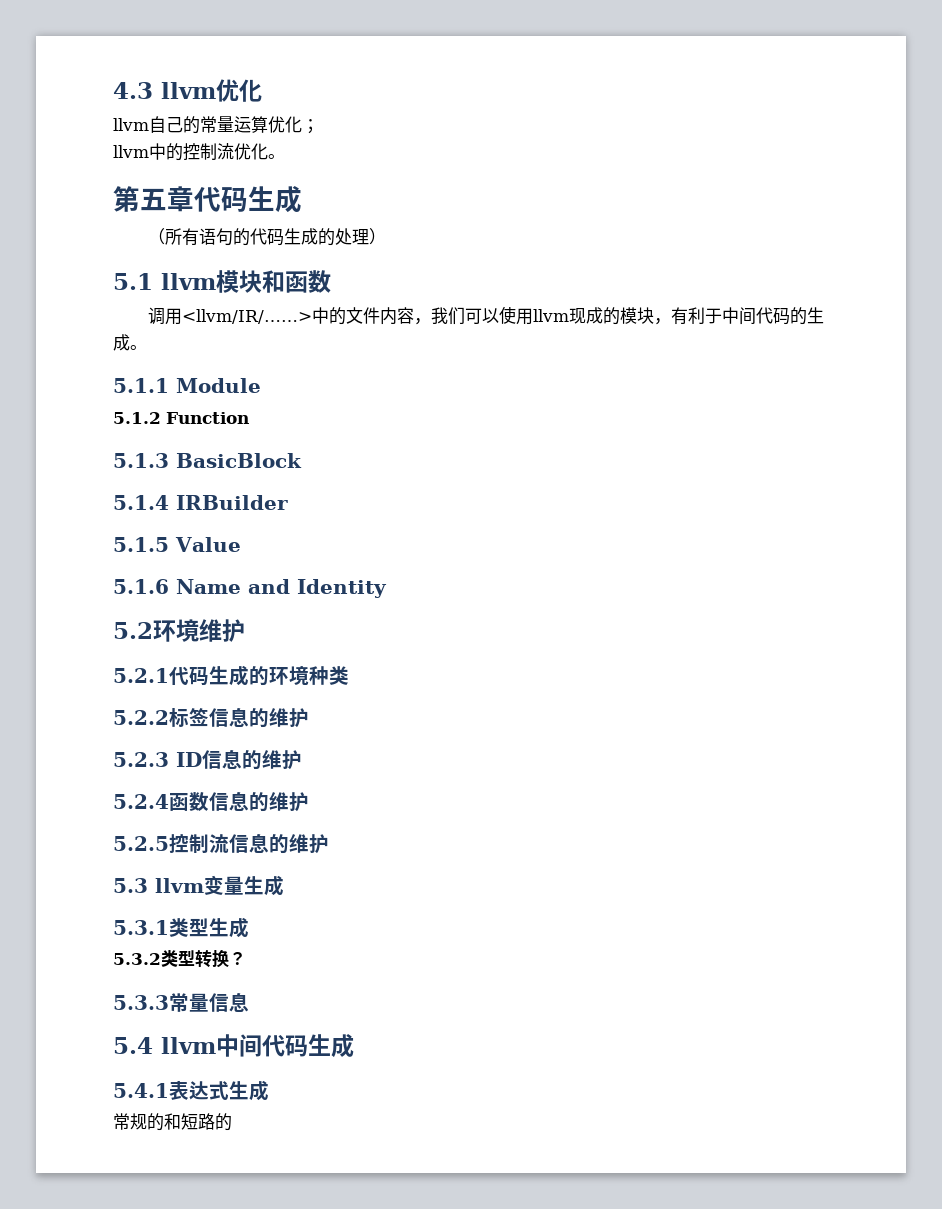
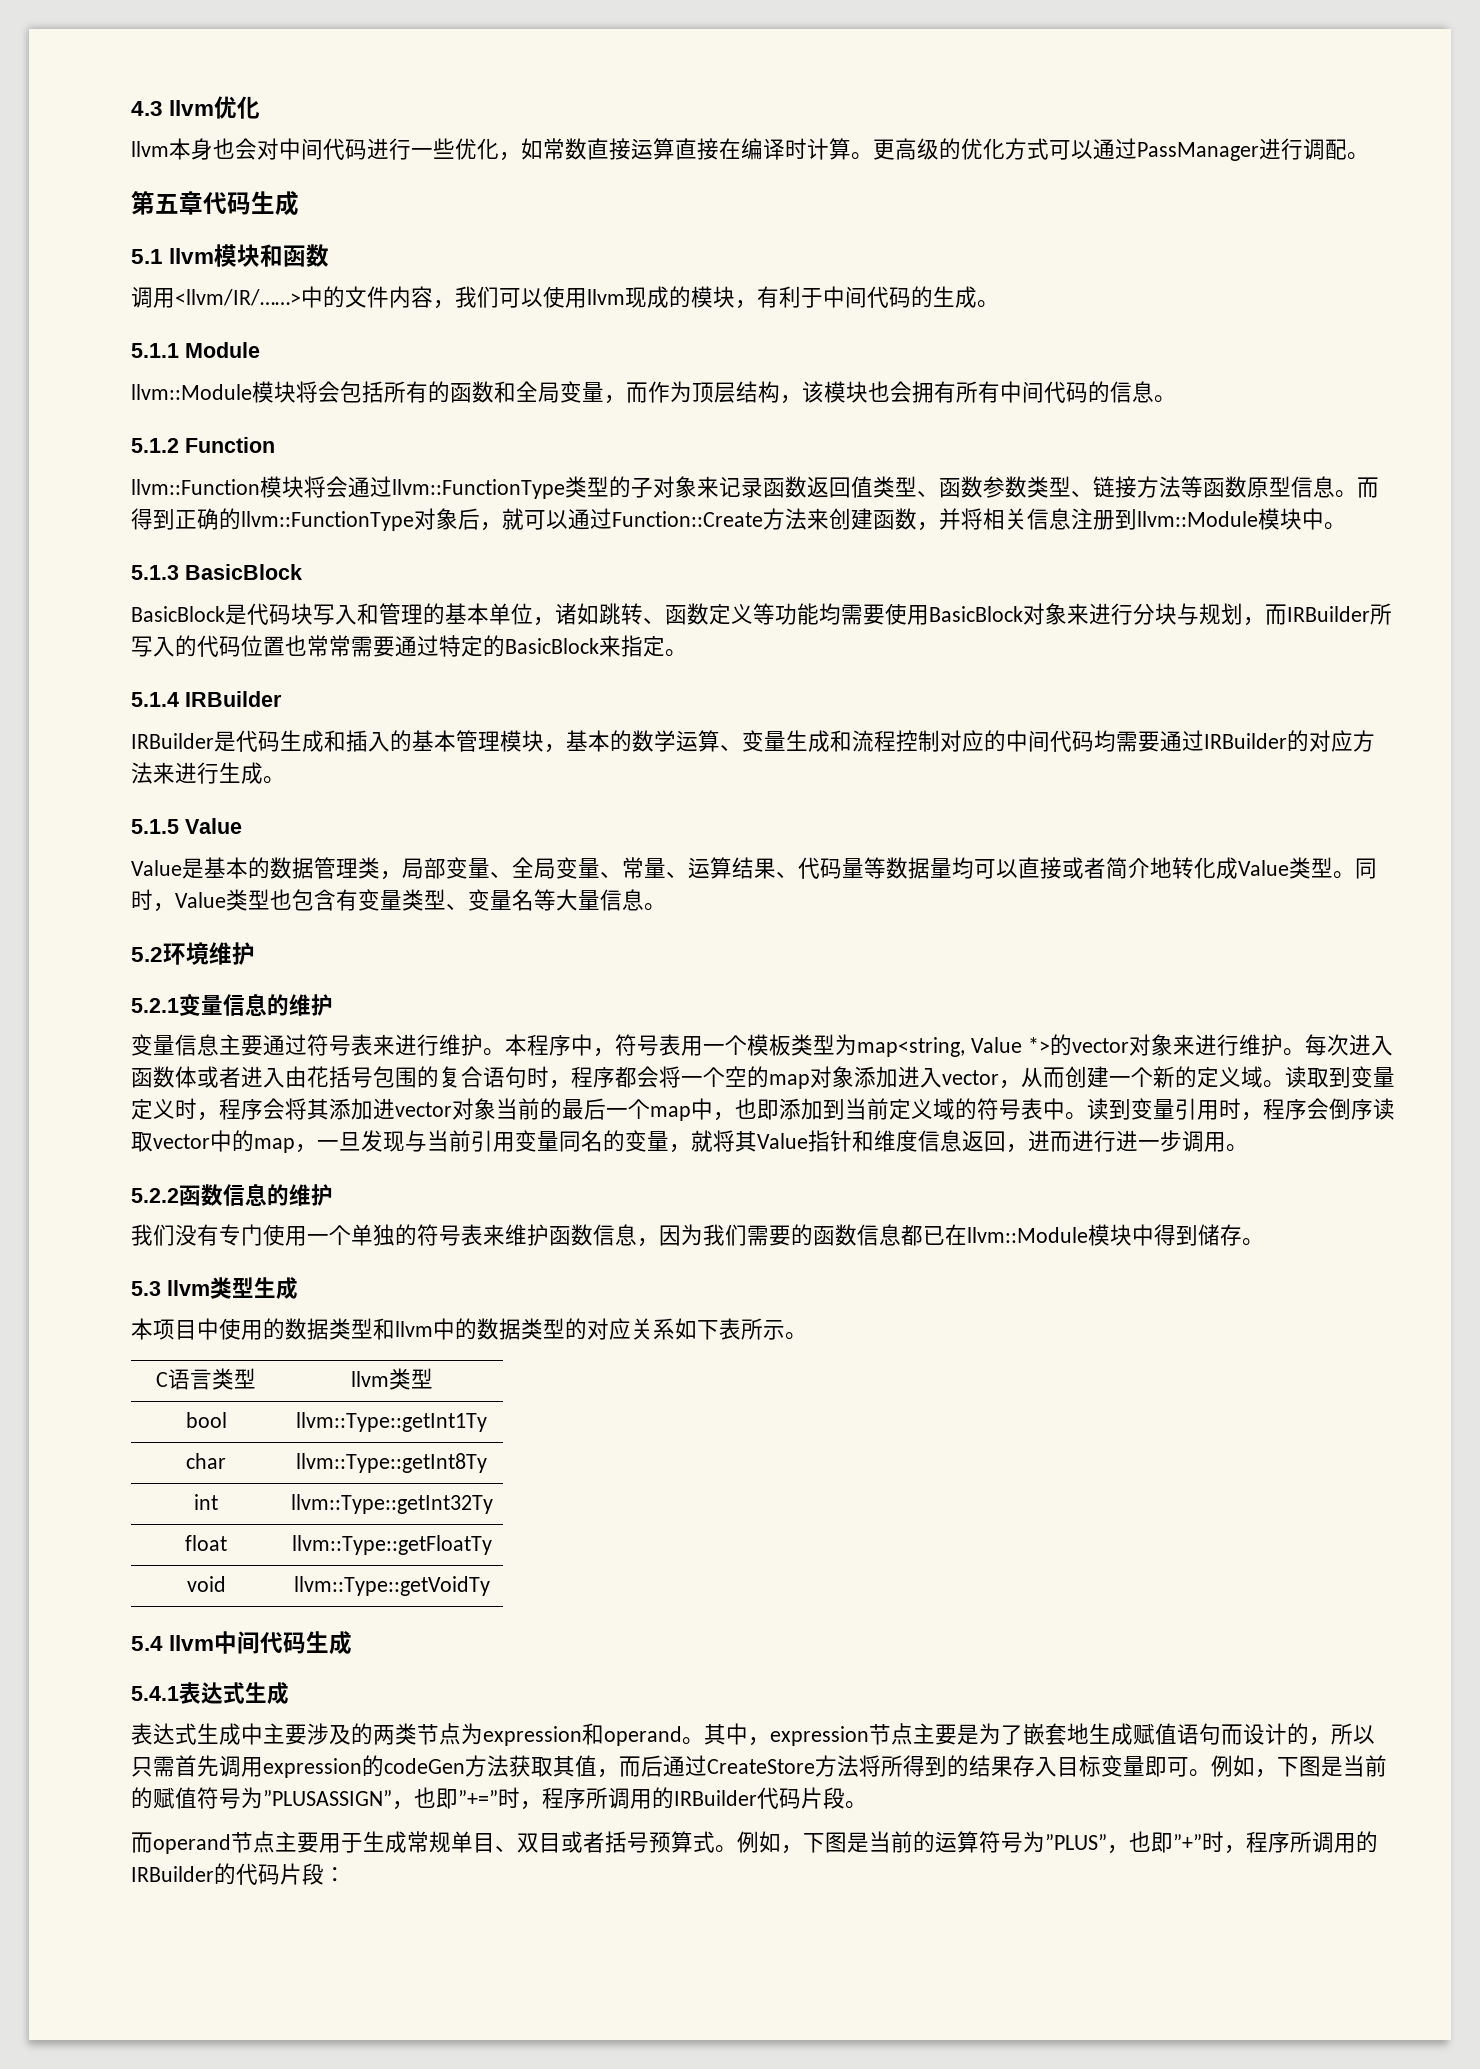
[149,116,319,134] [113,143,285,161] [113,186,302,213] [148,228,387,246] 自己的常量运算优化； // llvm中的控制流优化。 // 第五章代码生成 // （所有语句的代码生成的处理） -> [169,138,1369,161] [131,191,299,216] 本身也会对中间代码进行一些优化，如常数直接运算直接在编译时计算。更高级的优化方式可以通过PassManager进行调配。 // 第五章代码生成
[113,412,249,424] [113,453,302,468] [113,495,288,510] [113,537,241,552] [113,579,387,598] [113,619,245,642] [113,665,349,686] [113,707,309,728] [113,749,302,770] [113,791,309,812] [113,833,329,854] 5.1.2 Function // 5.1.3 BasicBlock // 5.1.4 IRBuilder // 5.1.5 Value // 5.1.6 Name and Identity // 5.2环境维护 // 5.2.1代码生成的环境种类 // 5.2.2标签信息的维护 // 5.2.3 ID信息的维护 // 5.2.4函数信息的维护 // 5.2.5控制流信息的维护 -> [131,381,1176,404] [131,437,275,453] [131,476,1379,499] [131,508,1346,531] [131,564,302,580] [131,603,1392,626] [131,635,687,657] [131,691,282,707] [131,730,1375,753] [131,762,285,784] [131,818,242,834] [131,857,1377,880] [131,889,666,912] [131,942,255,965] [131,993,333,1016] [131,1034,1393,1057] [131,1066,1395,1089] [131,1098,1395,1121] [131,1130,1248,1153] [131,1183,333,1206] [131,1224,1264,1247] llvm::Module模块将会包括所有的函数和全局变量，而作为顶层结构，该模块也会拥有所有中间代码的信息。 // 5.1.2 Function // llvm::Function模块将会通过llvm::FunctionType类型的子对象来记录函数返回值类型、函数参数类型、链接方法等函数原型信息。而得到正确的llvm::FunctionType对象后，就可以通过Function::Create方法来创建函数，并将相关信息注册到llvm::Module模块中。 // 5.1.3 BasicBlock // BasicBlock是代码块写入和管理的基本单位，诸如跳转、函数定义等功能均需要使用BasicBlock对象来进行分块与规划，而IRBuilder所写入的代码位置也常常需要通过特定的BasicBlock来指定。 // 5.1.4 IRBuilder // IRBuilder是代码生成和插入的基本管理模块，基本的数学运算、变量生成和流程控制对应的中间代码均需要通过IRBuilder的对应方法来进行生成。 // 5.1.5 Value // Value是基本的数据管理类，局部变量、全局变量、常量、运算结果、代码量等数据量均可以直接或者简介地转化成Value类型。同时，Value类型也包含有变量类型、变量名等大量信息。 // 5.2环境维护 // 5.2.1变量信息的维护 // 变量信息主要通过符号表来进行维护。本程序中，符号表用一个模板类型为map<string, Value *>的vector对象来进行维护。每次进入函数体或者进入由花括号包围的复合语句时，程序都会将一个空的map对象添加进入vector，从而创建一个新的定义域。读取到变量定义时，程序会将其添加进vector对象当前的最后一个map中，也即添加到当前定义域的符号表中。读到变量引用时，程序会倒序读取vector中的map，一旦发现与当前引用变量同名的变量，就将其Value指针和维度信息返回，进而进行进一步调用。 // 5.2.2函数信息的维护 // 我们没有专门使用一个单独的符号表来维护函数信息，因为我们需要的函数信息都已在llvm::Module模块中得到储存。
[204,875,284,896] [113,920,169,935] 变量生成 // 5.3.1 -> (210, 1288) none
[113,950,246,968] [113,992,249,1012] 5.3.2类型转换？ // 5.3.3常量信息 -> [131,1318,807,1340] [156,1368,256,1390] [350,1368,433,1390] [185,1412,227,1428] [296,1412,487,1432] [186,1453,226,1469] [296,1453,487,1473] [194,1494,218,1510] [290,1494,493,1514] [185,1535,227,1551] [291,1535,492,1555] [186,1576,226,1592] [293,1576,490,1596] 本项目中使用的数据类型和llvm中的数据类型的对应关系如下表所示。 // C语言类型 | llvm类型 // bool | llvm::Type::getInt1Ty // char | llvm::Type::getInt8Ty // int | llvm::Type::getInt32Ty // float | llvm::Type::getFloatTy // void | llvm::Type::getVoidTy
[113,1113,232,1131] 常规的和短路的 -> [131,1723,1375,1746] [131,1755,1387,1778] [131,1787,867,1810] [131,1831,1378,1854] [131,1863,346,1885] 表达式生成中主要涉及的两类节点为expression和operand。其中，expression节点主要是为了嵌套地生成赋值语句而设计的，所以只需首先调用expression的codeGen方法获取其值，而后通过CreateStore方法将所得到的结果存入目标变量即可。例如，下图是当前的赋值符号为”PLUSASSIGN”，也即”+=”时，程序所调用的IRBuilder代码片段。 // 而operand节点主要用于生成常规单目、双目或者括号预算式。例如，下图是当前的运算符号为”PLUS”，也即”+”时，程序所调用的IRBuilder的代码片段：

